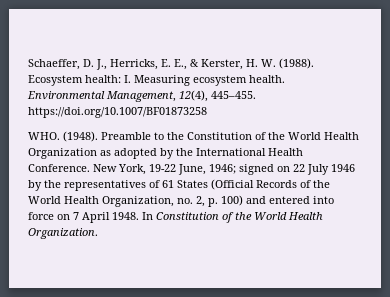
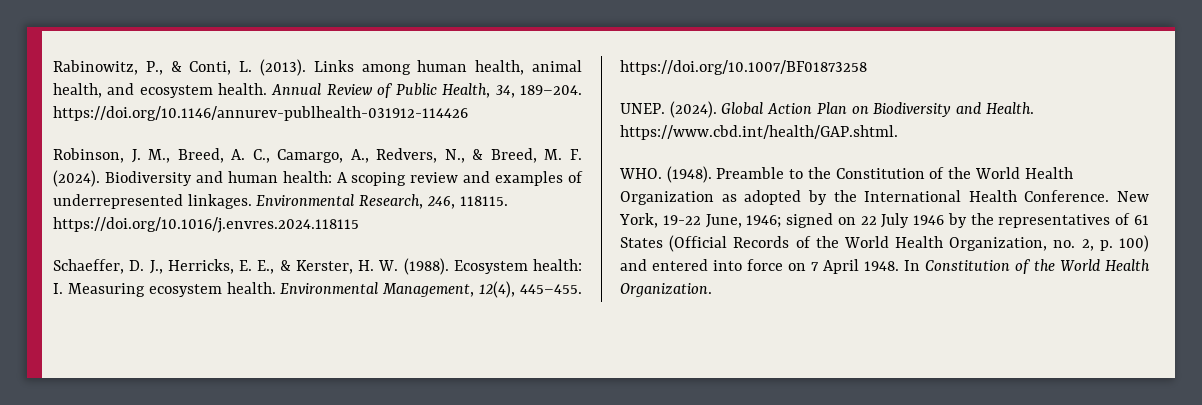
(28, 64) none -> [53,59,582,76] [53,83,583,98] [53,106,468,121] [53,148,582,163] [53,170,583,187] [53,194,508,209] [53,217,359,233] Rabinowitz, P., & Conti, L. (2013). Links among human health, animal health, and ecosystem health. Annual Review of Public Health, 34, 189–204. https://doi.org/10.1146/annurev-publhealth-031912-114426 // Robinson, J. M., Breed, A. C., Camargo, A., Redvers, N., & Breed, M. F. (2024). Biodiversity and human health: A scoping review and examples of underrepresented linkages. Environmental Research, 246, 118115. https://doi.org/10.1016/j.envres.2024.118115 //
(207, 112) none -> [620,101,1034,118] [620,125,898,140] // UNEP. (2024). Global Action Plan on Biodiversity and Health. https://www.cbd.int/health/GAP.shtml.

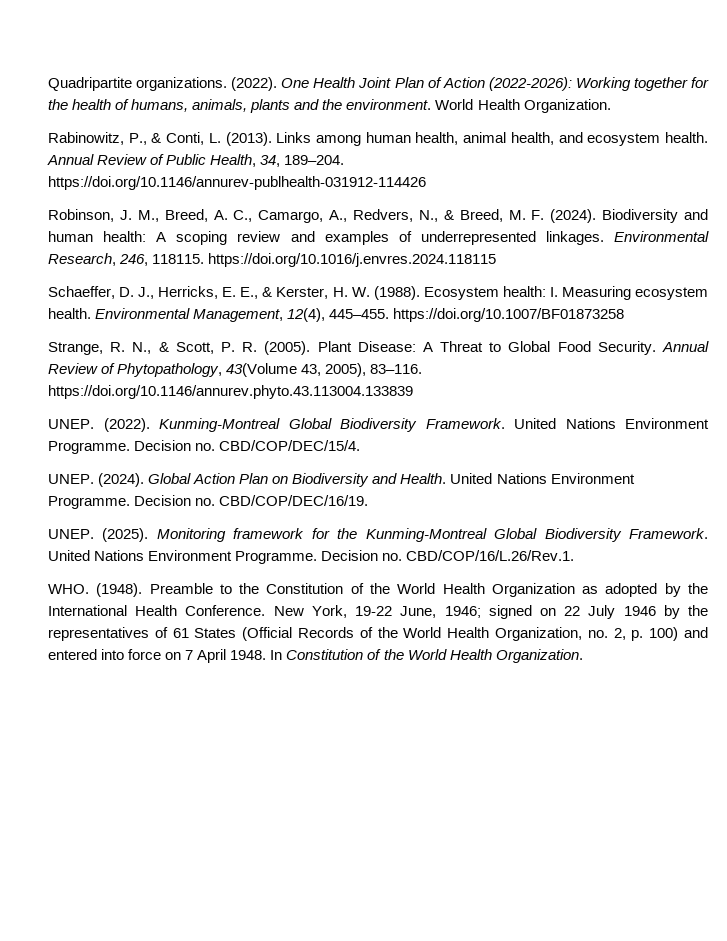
(53, 67) none -> [48,77,709,91] [48,99,611,113] Quadripartite organizations. (2022). One Health Joint Plan of Action (2022-2026): Working together for the health of humans, animals, plants and the environment. World Health Organization. //
(867, 67) none -> [48,341,709,355] [48,363,423,377] [48,385,413,399] [48,418,709,432] [48,440,361,454] // Strange, R. N., & Scott, P. R. (2005). Plant Disease: A Threat to Global Food Security. Annual Review of Phytopathology, 43(Volume 43, 2005), 83–116. https://doi.org/10.1146/annurev.phyto.43.113004.133839 // UNEP. (2022). Kunming-Montreal Global Biodiversity Framework. United Nations Environment Programme. Decision no. CBD/COP/DEC/15/4.
[620,125,898,140] https://www.cbd.int/health/GAP.shtml. -> [450,473,635,484] [48,495,369,509] [48,528,709,542] [48,550,575,564] United Nations Environment Programme. Decision no. CBD/COP/DEC/16/19. // UNEP. (2025). Monitoring framework for the Kunming-Montreal Global Biodiversity Framework. United Nations Environment Programme. Decision no. CBD/COP/16/L.26/Rev.1.

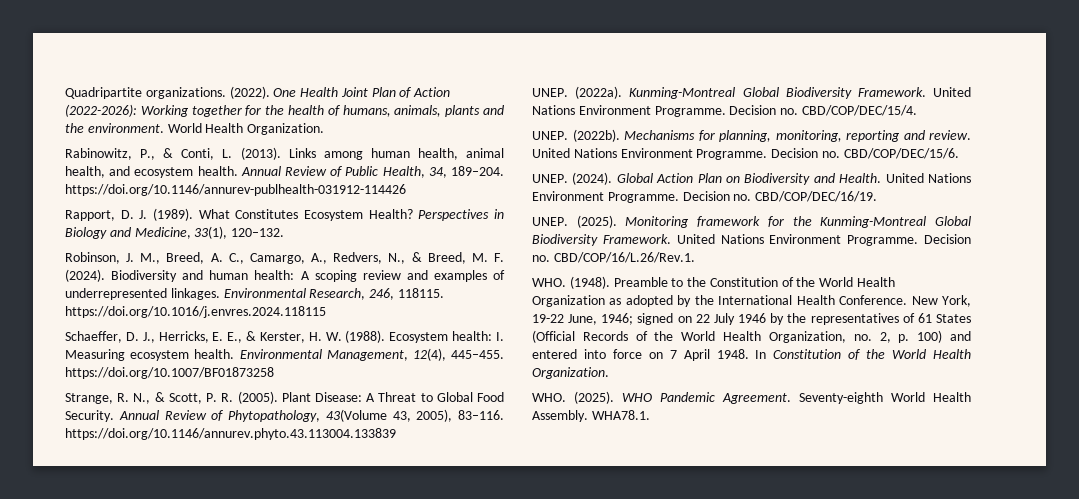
(426, 183) none -> [65,208,505,221] [65,226,285,239] // Rapport, D. J. (1989). What Constitutes Ecosystem Health? Perspectives in Biology and Medicine, 33(1), 120–132.
[103,418,150,432] (2022). -> [575,86,623,99] (2022a).
(361, 445) none -> [532,129,971,142] [532,148,959,160] // UNEP. (2022b). Mechanisms for planning, monitoring, reporting and review. United Nations Environment Programme. Decision no. CBD/COP/DEC/15/6.
(583, 656) none -> [532,391,971,404] [532,410,650,422] // WHO. (2025). WHO Pandemic Agreement. Seventy-eighth World Health Assembly. WHA78.1.

